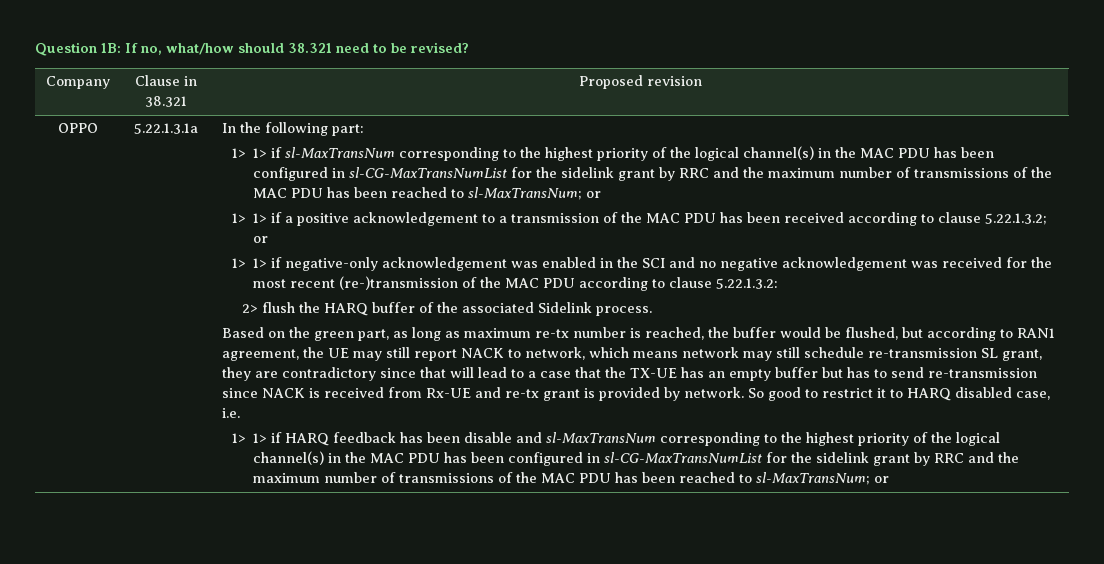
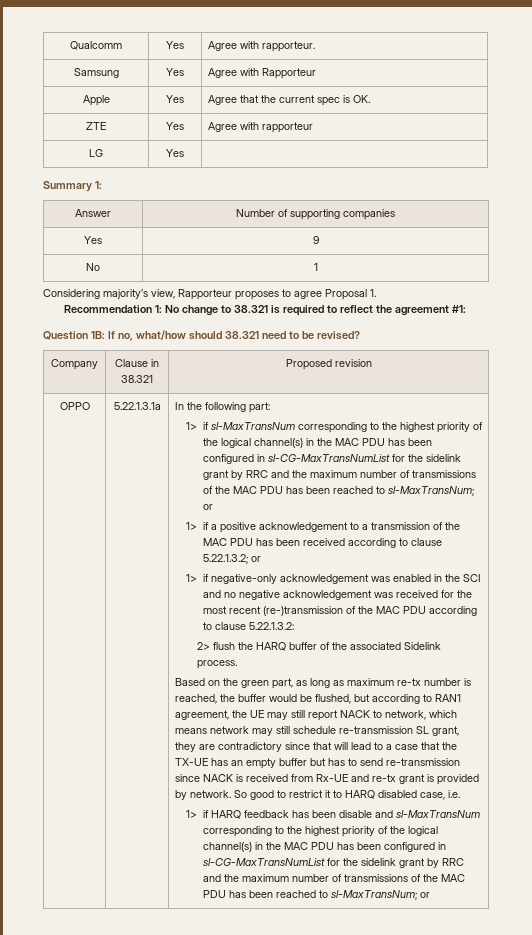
(35, 49) none -> [70,41,122,50] [166,41,184,49] [208,41,316,52] [73,68,119,78] [166,68,184,76] [208,68,317,79] [82,95,110,106] [166,95,184,103] [208,95,371,106] [86,122,106,130] [166,122,184,130] [208,122,314,133] [89,149,103,157] [166,149,184,157] [43,181,102,192] [75,209,111,217] [236,209,395,220] [84,236,102,244] [312,236,319,244] [86,263,100,271] [313,263,318,271] [43,289,376,300] [63,305,466,316] Qualcomm | Yes | Agree with rapporteur. // Samsung | Yes | Agree with Rapporteur // Apple | Yes | Agree that the current spec is OK. // ZTE | Yes | Agree with rapporteur // LG | Yes | // Summary 1: // Answer | Number of supporting companies // Yes | 9 // No | 1 // Considering majority’s view, Rapporteur proposes to agree Proposal 1. // Recommendation 1: No change to 38.321 is required to reflect the agreement #1: //
[253,148,268,158] 1> -> (198, 426) none
[253,213,268,223] 1> -> (198, 526) none
[253,258,268,268] 1> -> (198, 578) none
[253,433,268,443] 1> -> (198, 814) none

